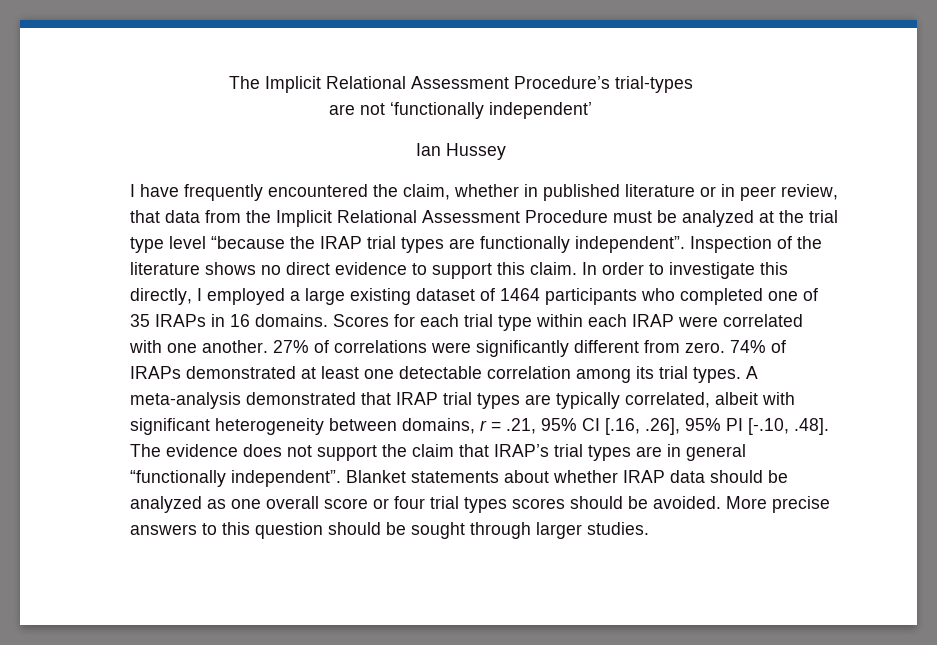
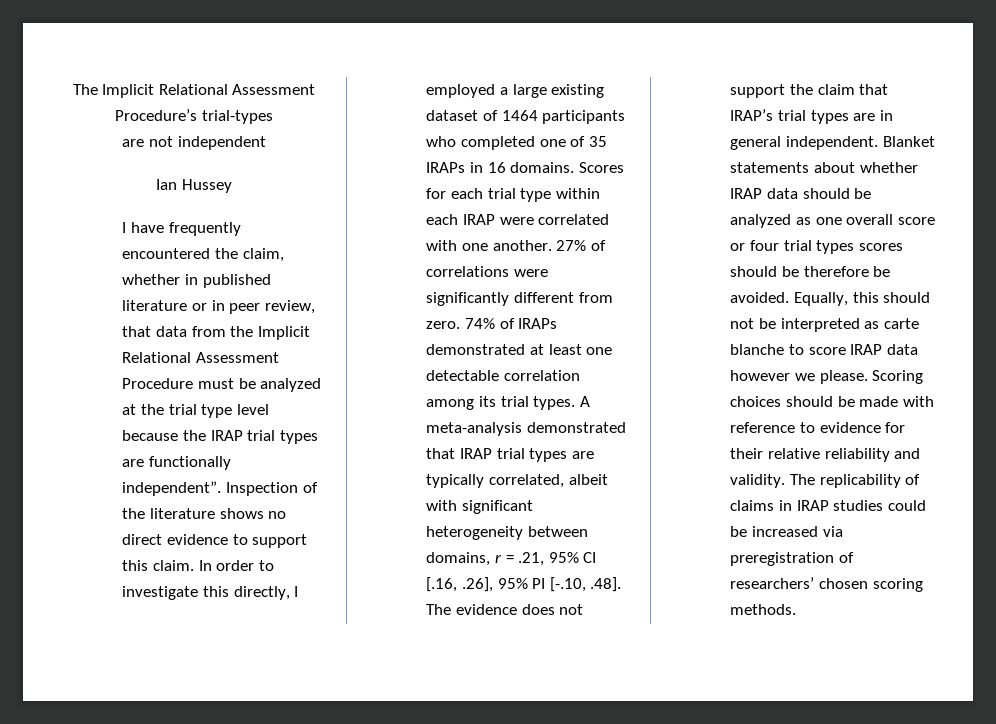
[390,102,592,119] ‘functionally independent’ -> [177,136,266,150] independent
[210,236,285,249] “because -> [122,430,179,441] because
[129,470,341,487] “functionally independent”. -> [785,136,878,150] independent.
[652,496,830,513] [129,522,649,539] avoided. More precise answers to this question should be sought through larger studies. -> [803,266,891,277] [730,292,931,306] [730,318,919,332] [730,344,918,355] [730,370,924,384] [730,396,934,407] [730,422,906,433] [730,448,921,462] [730,474,921,488] [730,500,926,511] [730,526,843,537] [730,552,854,566] [730,577,923,592] [730,604,797,615] therefore be avoided. Equally, this should not be interpreted as carte blanche to score IRAP data however we please. Scoring choices should be made with reference to evidence for their relative reliability and validity. The replicability of claims in IRAP studies could be increased via preregistration of researchers’ chosen scoring methods.

